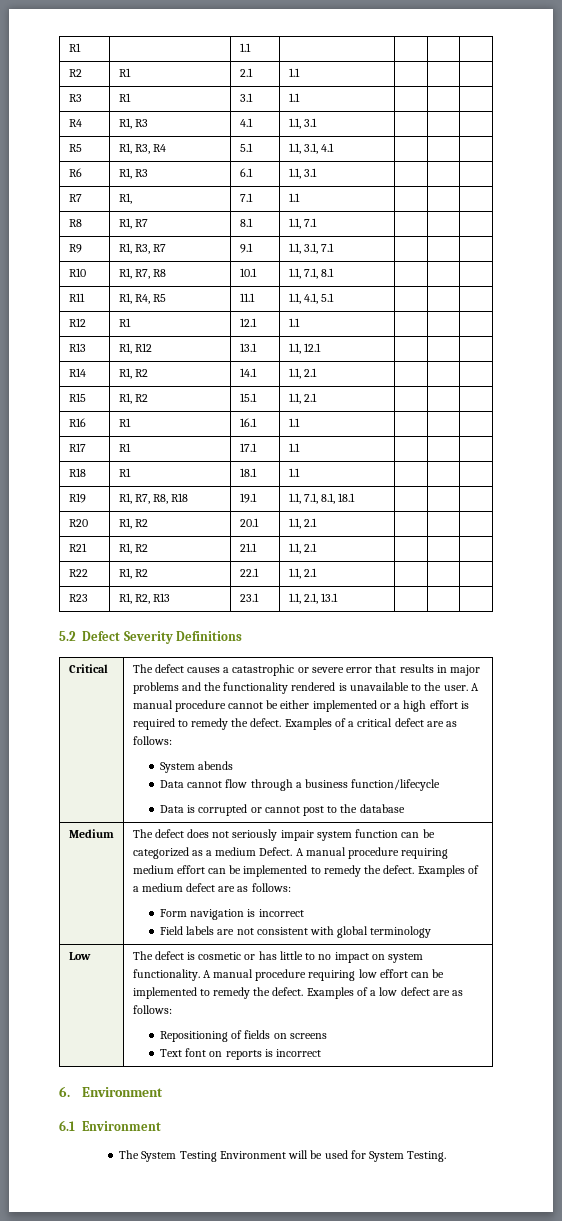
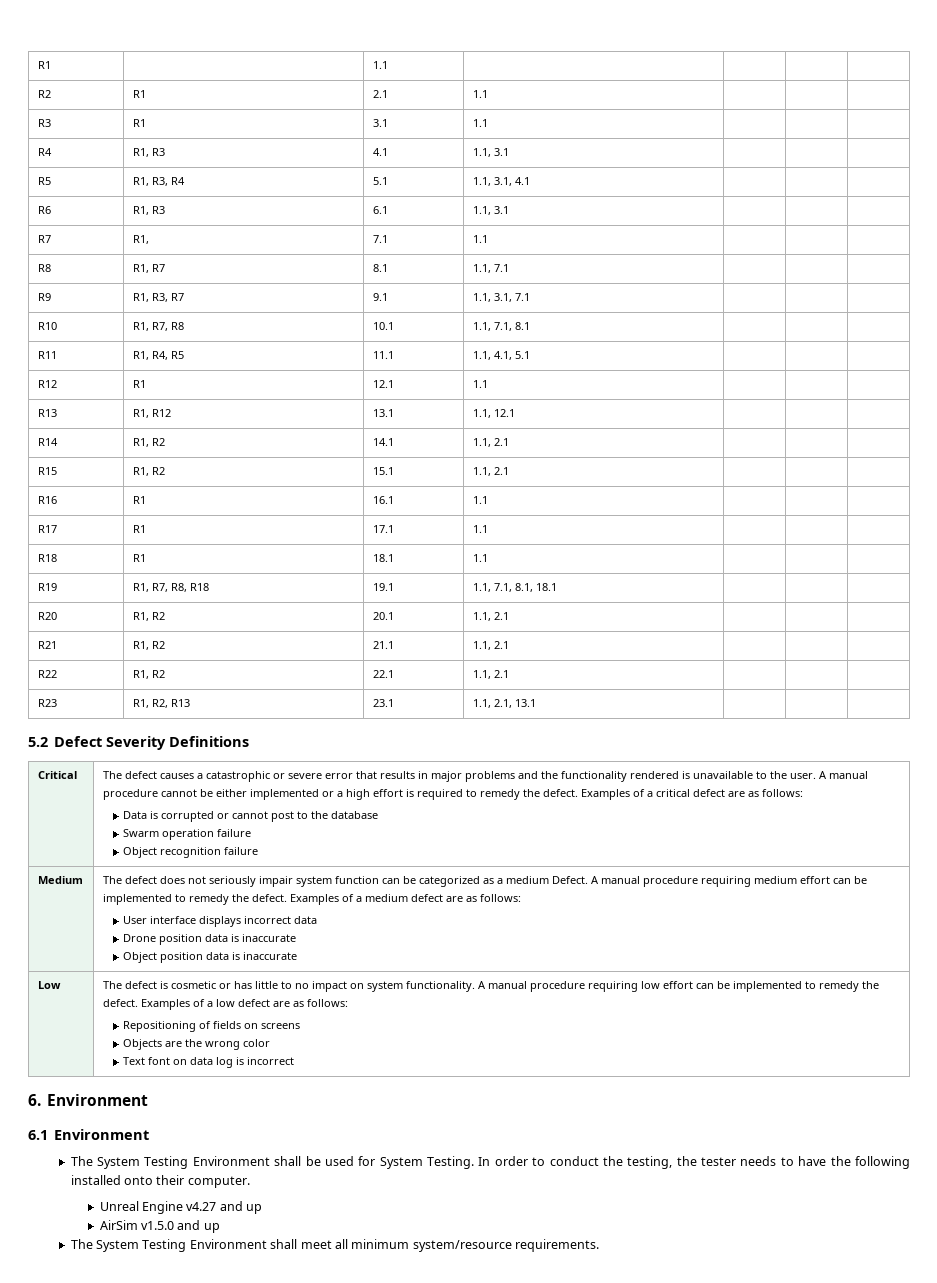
[159,761,234,773] [159,779,441,791] // System abends // Data cannot flow through a business function/lifecycle -> (803, 793) none
(405, 808) none -> [123,829,252,840] [123,847,259,858] // Swarm operation failure // Object recognition failure
[159,909,304,920] [159,926,432,938] Form navigation is incorrect // Field labels are not consistent with global terminology -> [123,916,318,927] [123,934,297,945] [123,952,298,963] User interface displays incorrect data // Drone position data is inaccurate // Object position data is inaccurate
(327, 1036) none -> [123,1039,271,1050] // Objects are the wrong color
[225,1050,262,1060] reports -> [190,1057,234,1068] data log
[288,1150,309,1159] will -> [274,1156,302,1166] shall
(447, 1156) none -> [478,1156,911,1169] [70,1175,250,1188] [99,1201,263,1214] [99,1220,220,1233] [70,1239,600,1252] In order to conduct the testing, the tester needs to have the following installed onto their computer. // Unreal Engine v4.27 and up // AirSim v1.5.0 and up // The System Testing Environment shall meet all minimum system/resource requirements.

